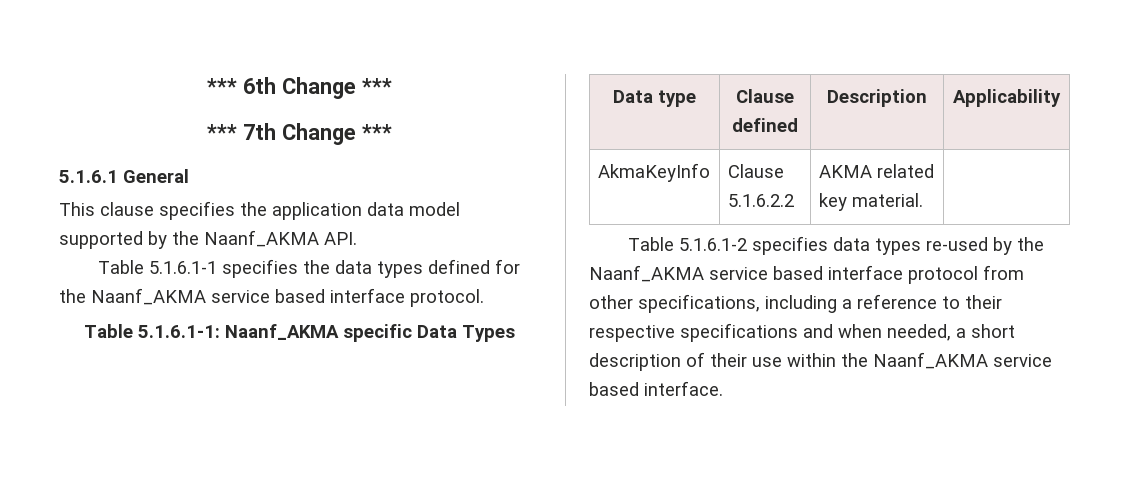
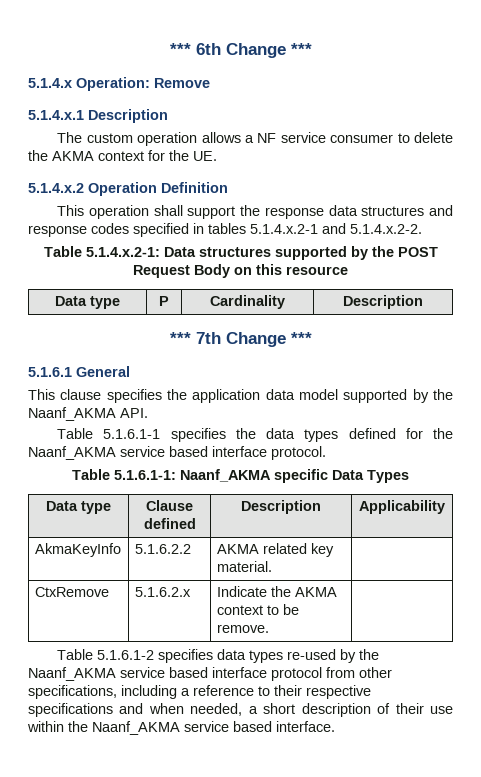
(392, 86) none -> [28,77,210,91] [28,109,168,123] [57,132,454,146] [28,150,217,161] [28,182,228,196] [57,205,454,219] [28,223,422,237] [43,246,438,260] [133,264,348,278] [55,296,120,309] [159,296,169,306] [210,295,285,309] [343,295,423,309] // 5.1.4.x Operation: Remove // 5.1.4.x.1 Description // The custom operation allows a NF service consumer to delete the AKMA context for the UE. // 5.1.4.x.2 Operation Definition // This operation shall support the response data structures and response codes specified in tables 5.1.4.x.2-1 and 5.1.4.x.2-2. // Table 5.1.4.x.2-1: Data structures supported by the POST Request Body on this resource // Data type | P | Cardinality | Description
[727,164,784,178] Clause -> (121, 550) none
(923, 200) none -> [34,587,109,597] [134,587,191,597] [216,586,337,597] [216,604,299,615] [216,624,269,633] // CtxRemove | 5.1.6.2.x | Indicate the AKMA context to be remove. |

